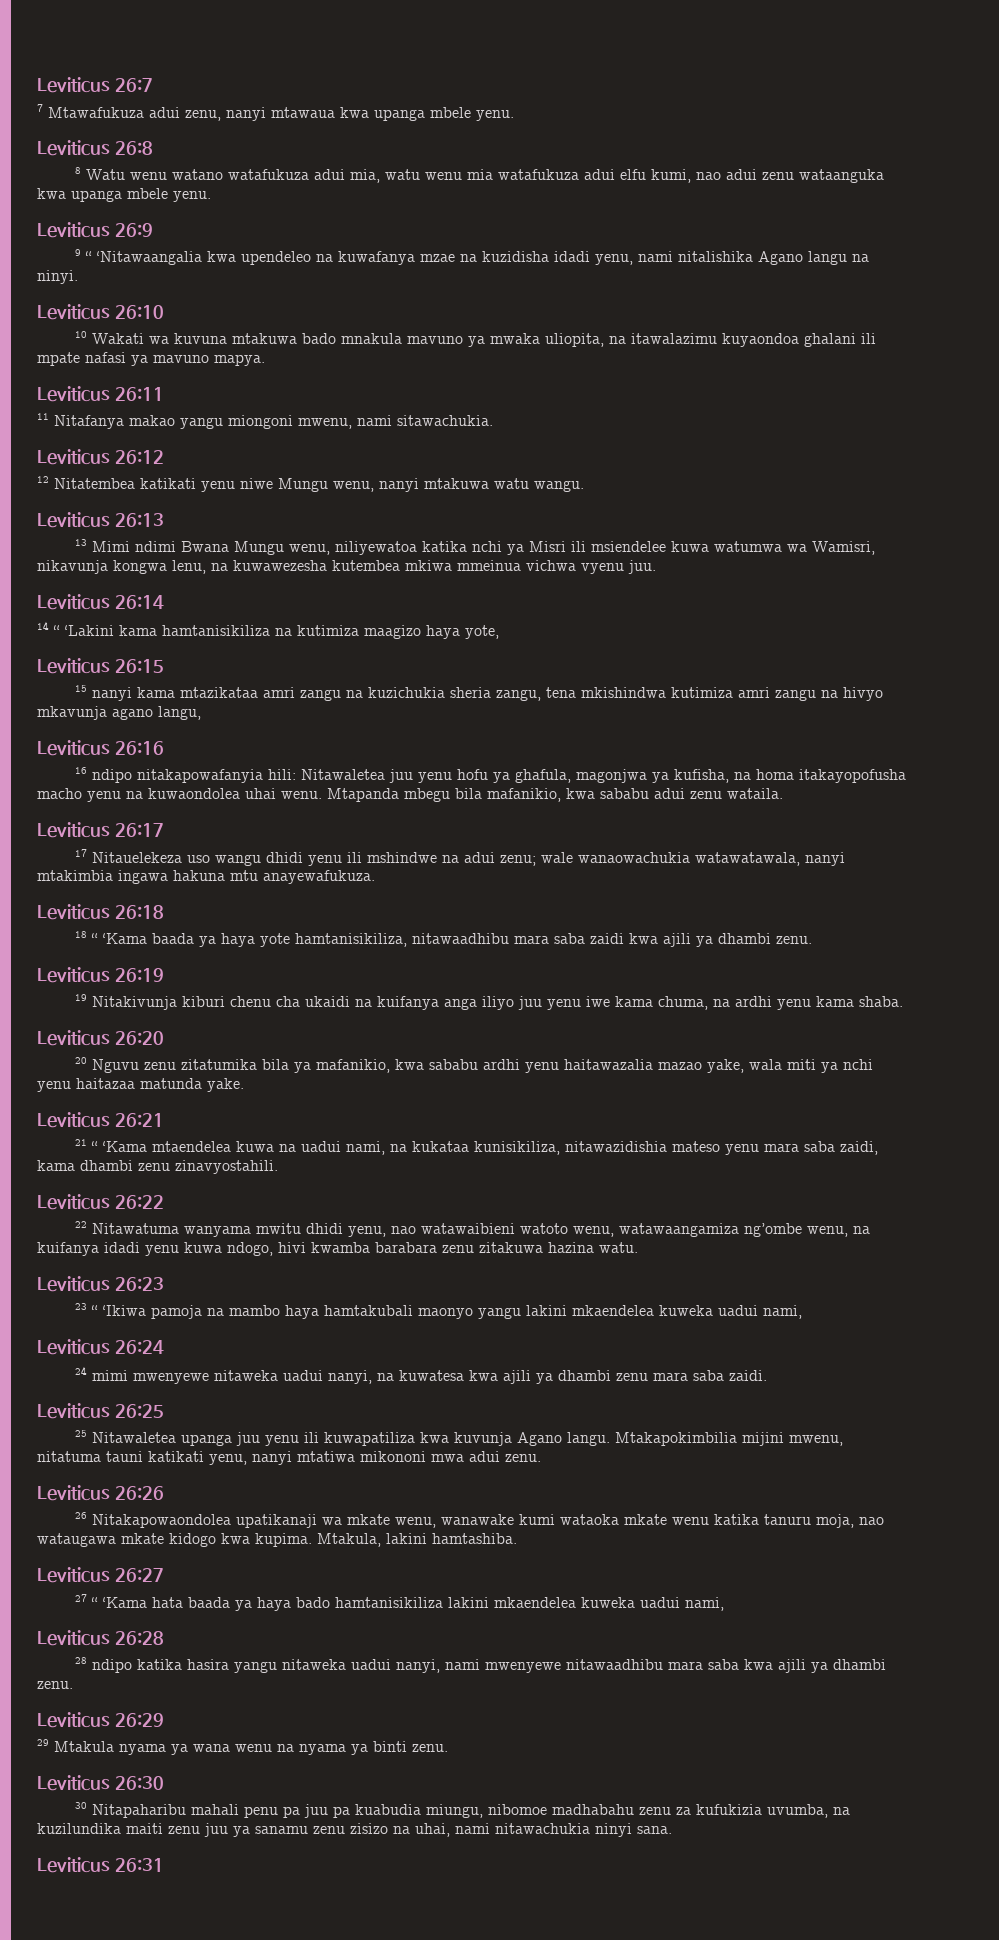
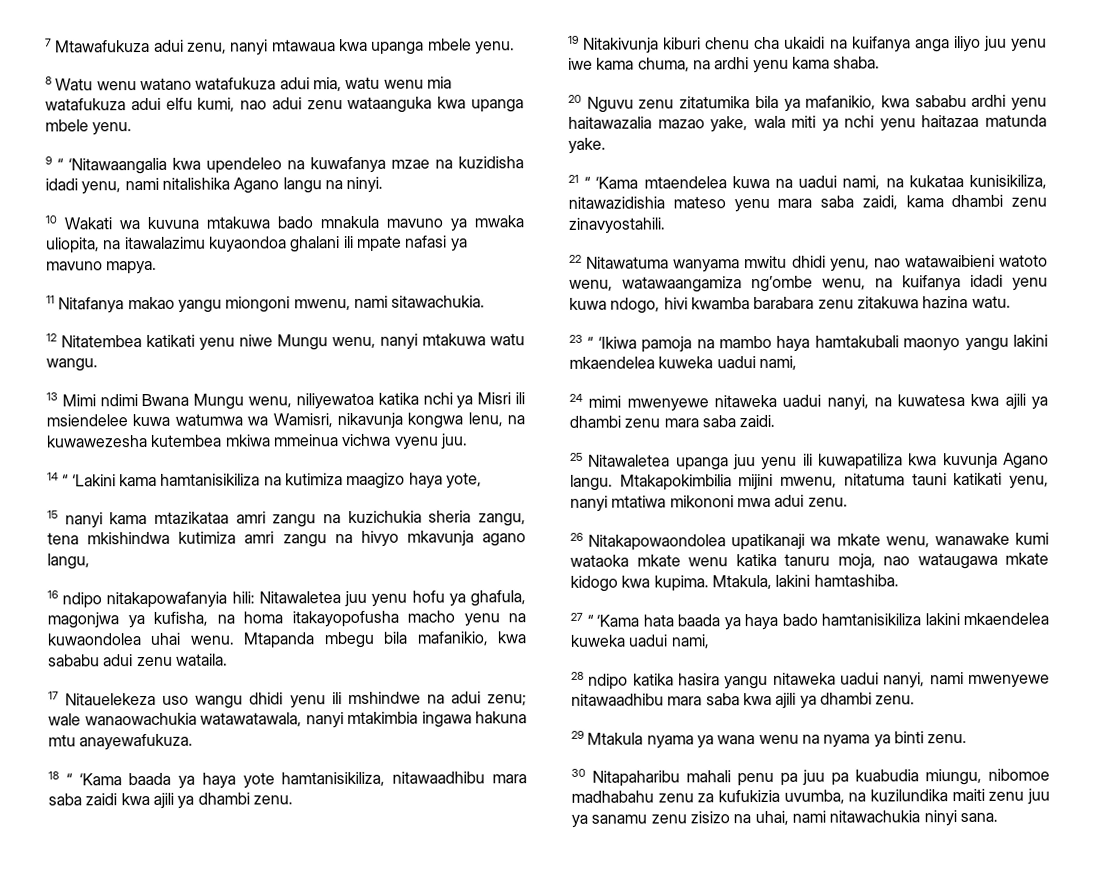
[37,77,153,93] Leviticus 26:7 // -> (45, 42) none
[37,140,153,156] // Leviticus 26:8 -> (515, 48) none
[37,222,153,238] // Leviticus 26:9 -> (133, 129) none
[37,304,164,320] // Leviticus 26:10 -> (384, 185) none
[37,386,164,402] // Leviticus 26:11 -> (158, 267) none
[37,449,164,465] // Leviticus 26:12 -> (486, 301) none
[37,512,164,528] // Leviticus 26:13 -> (98, 365) none
[37,594,164,610] // Leviticus 26:14 -> (468, 441) none
[37,658,164,674] // Leviticus 26:15 -> (482, 480) none
[37,740,164,756] // Leviticus 26:16 -> (90, 561) none
[37,822,164,838] // Leviticus 26:17 -> (228, 659) none
[37,904,164,920] // Leviticus 26:18 -> (194, 742) none
[37,967,164,983] // Leviticus 26:19 -> (293, 800) none
[37,1030,164,1046] // Leviticus 26:20 -> (881, 62) none
[37,1112,164,1128] // Leviticus 26:21 -> (606, 145) none
[37,1194,164,1210] // Leviticus 26:22 -> (665, 225) none
[37,1276,164,1292] // Leviticus 26:23 -> (1011, 301) none
[37,1339,164,1355] // Leviticus 26:24 -> (797, 363) none
[37,1403,164,1419] // Leviticus 26:25 -> (776, 421) none
[37,1485,164,1501] // Leviticus 26:26 -> (848, 502) none
[37,1567,164,1583] // Leviticus 26:27 -> (899, 580) none
[37,1630,164,1646] // Leviticus 26:28 -> (710, 641) none
[37,1712,164,1728] // Leviticus 26:29 -> (916, 700) none
[37,1775,164,1791] // Leviticus 26:30 -> (968, 738) none
[37,1857,164,1873] // Leviticus 26:31 -> (998, 817) none

